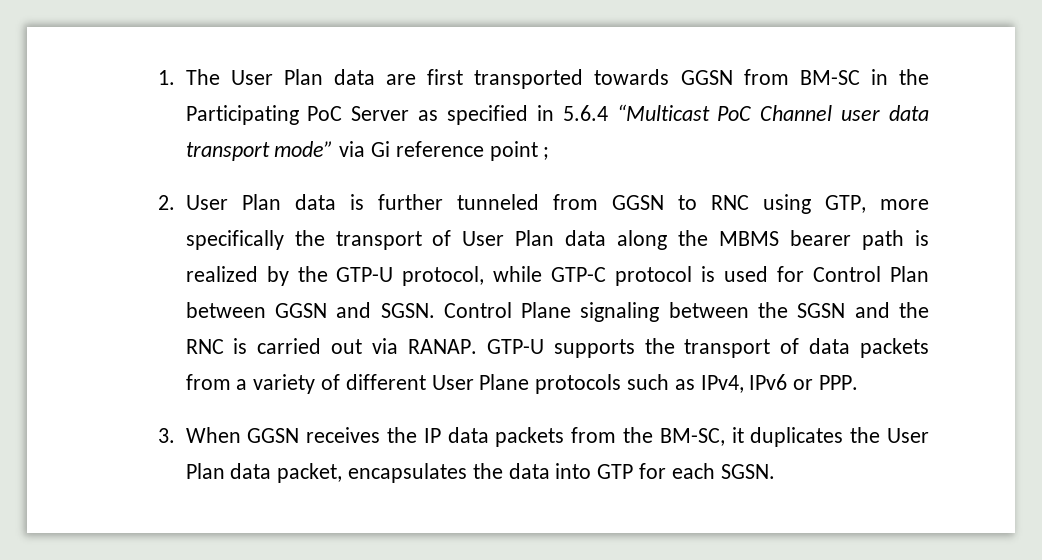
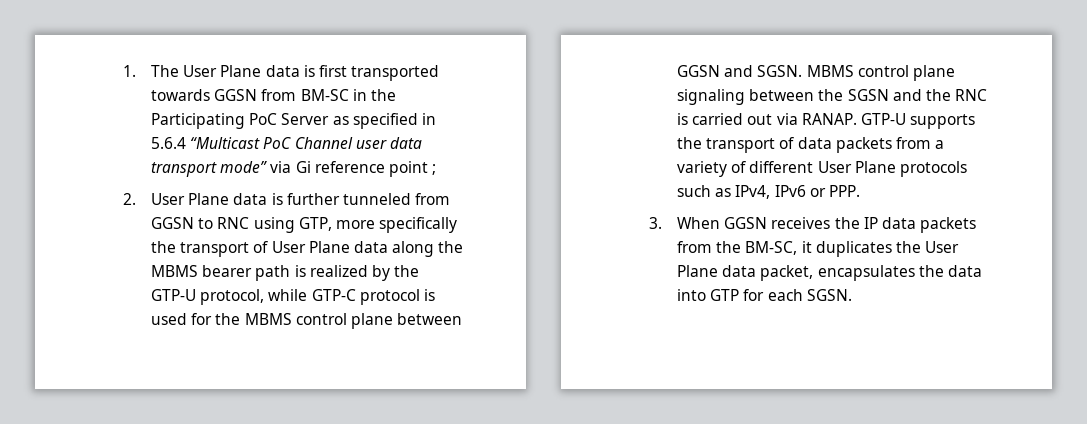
[283,69,417,85] Plan data are -> [220,65,315,77] Plane data is
[241,194,281,210] Plan -> [188,193,230,205] Plane
[515,230,555,246] Plan -> [308,241,350,253] Plane
[813,266,929,282] Control Plan -> [215,313,393,329] the MBMS control plane
[443,302,572,318] Control Plane -> [806,65,955,81] MBMS control plane
[185,463,225,479] Plan -> [677,265,719,277] Plane

